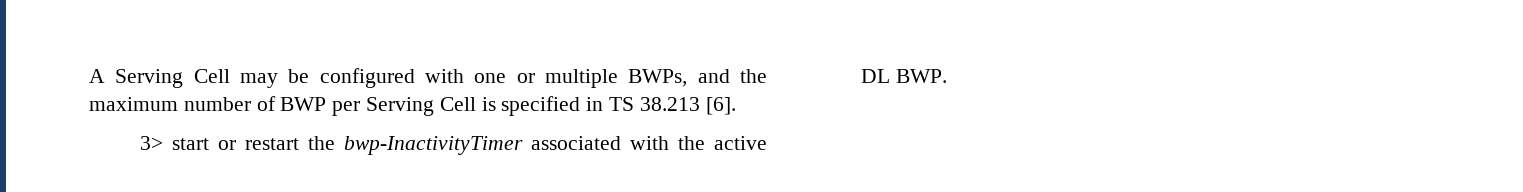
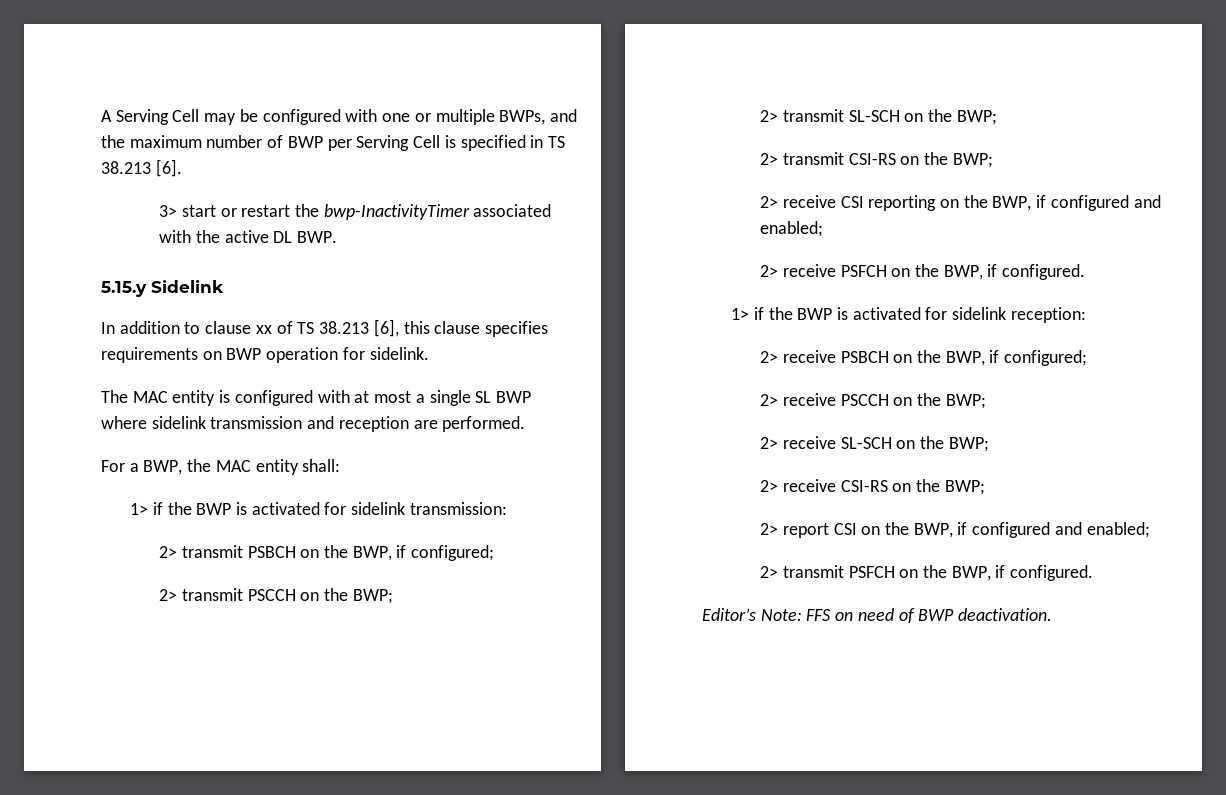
(947, 76) none -> [101,280,224,297] [101,319,548,337] [101,347,429,363] [101,390,531,406] [101,416,526,432] [101,459,341,475] [130,502,507,515] [159,545,495,561] [159,588,393,604] [760,109,997,125] [760,152,993,168] [760,195,1161,211] [760,221,824,237] [760,264,1086,280] [731,307,1086,323] [760,350,1088,366] [760,393,986,409] [760,436,989,452] [760,479,985,495] [760,522,1150,538] [760,565,1094,581] [702,608,1053,623] // 5.15.y Sidelink // In addition to clause xx of TS 38.213 [6], this clause specifies requirements on BWP operation for sidelink. // The MAC entity is configured with at most a single SL BWP where sidelink transmission and reception are performed. // For a BWP, the MAC entity shall: // 1> if the BWP is activated for sidelink transmission: // 2> transmit PSBCH on the BWP, if configured; // 2> transmit PSCCH on the BWP; // 2> transmit SL-SCH on the BWP; // 2> transmit CSI-RS on the BWP; // 2> receive CSI reporting on the BWP, if configured and enabled; // 2> receive PSFCH on the BWP, if configured. // 1> if the BWP is activated for sidelink reception: // 2> receive PSBCH on the BWP, if configured; // 2> receive PSCCH on the BWP; // 2> receive SL-SCH on the BWP; // 2> receive CSI-RS on the BWP; // 2> report CSI on the BWP, if configured and enabled; // 2> transmit PSFCH on the BWP, if configured. // Editor’s Note: FFS on need of BWP deactivation.

